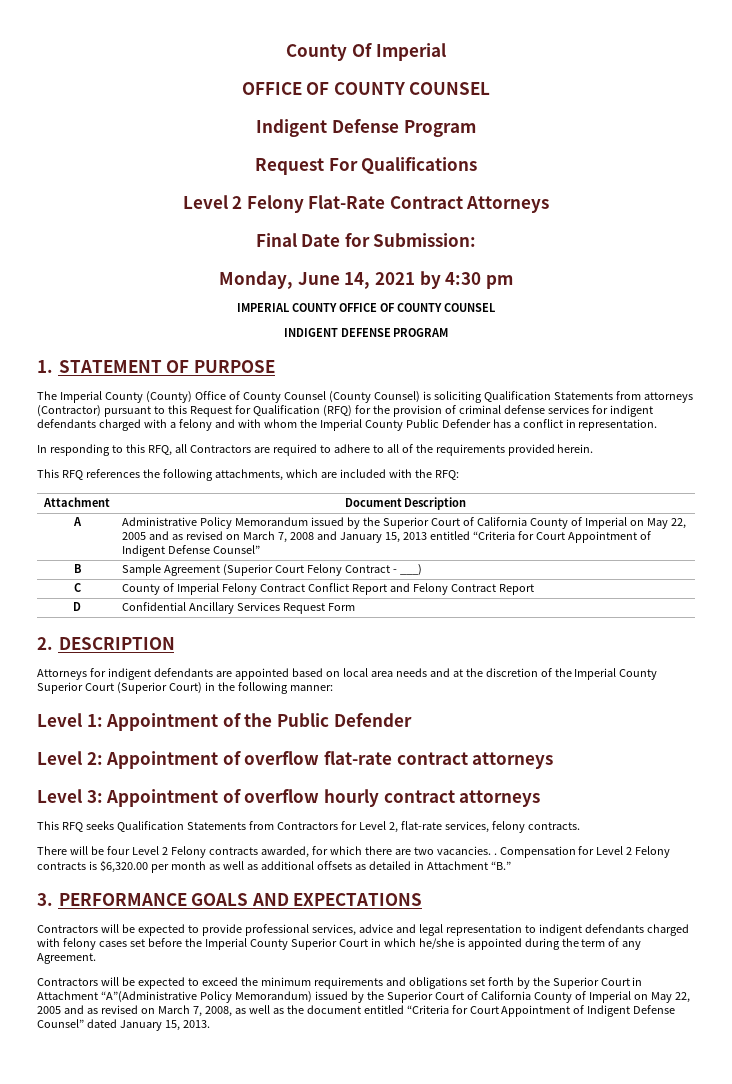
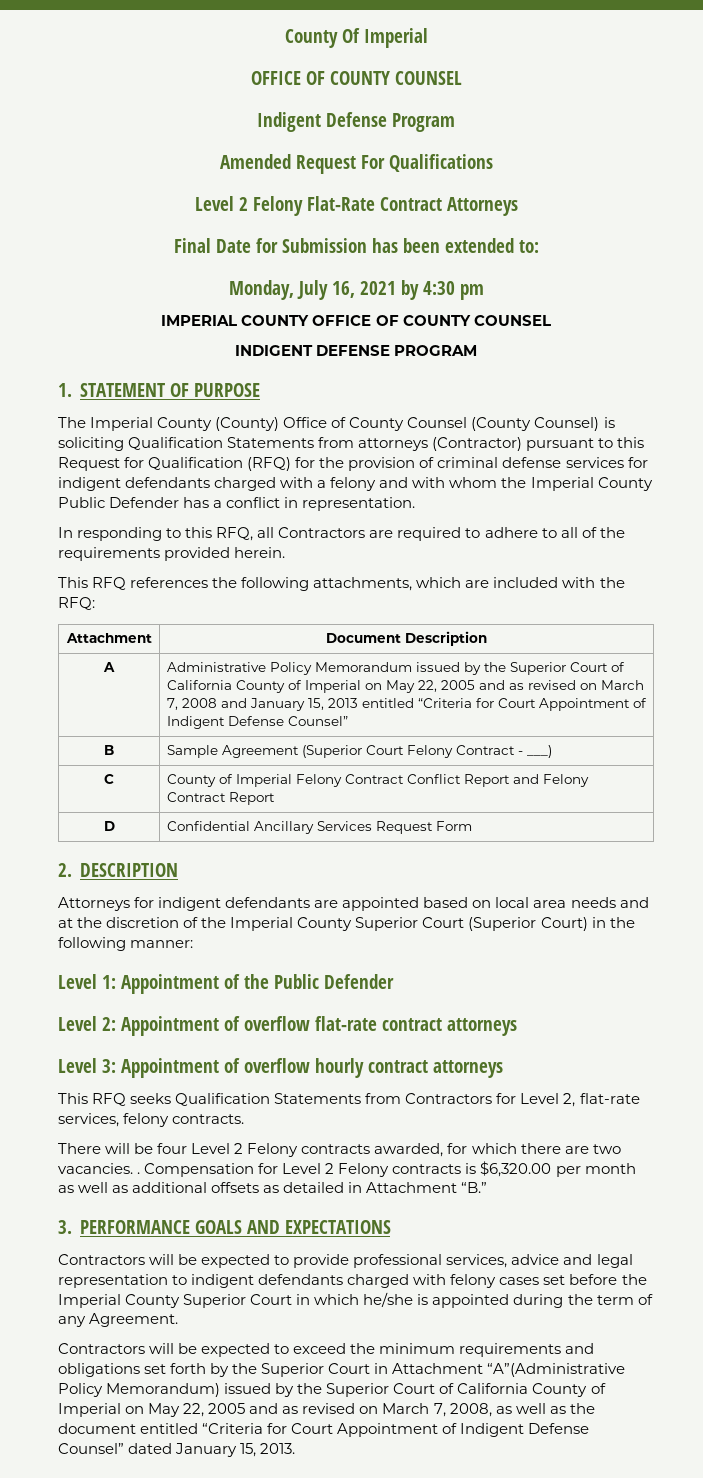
(476, 128) none -> [219,154,291,169] Amended
[373,233,477,247] Submission: -> [281,238,539,253] Submission has been extended to:
[297,272,371,289] June 14, -> [296,280,355,300] July 16,

